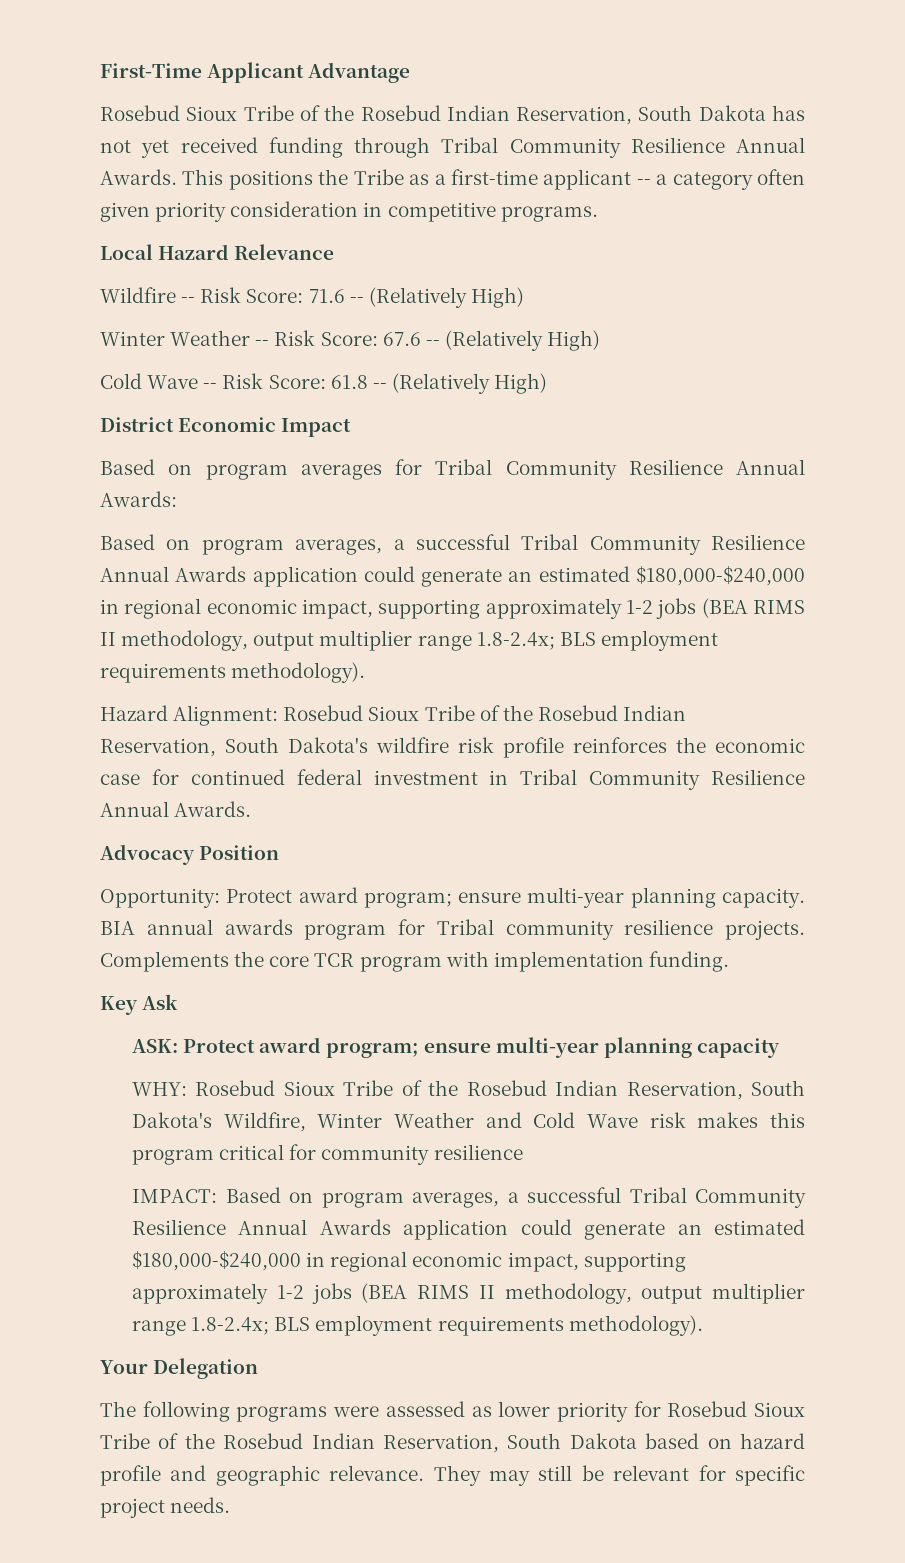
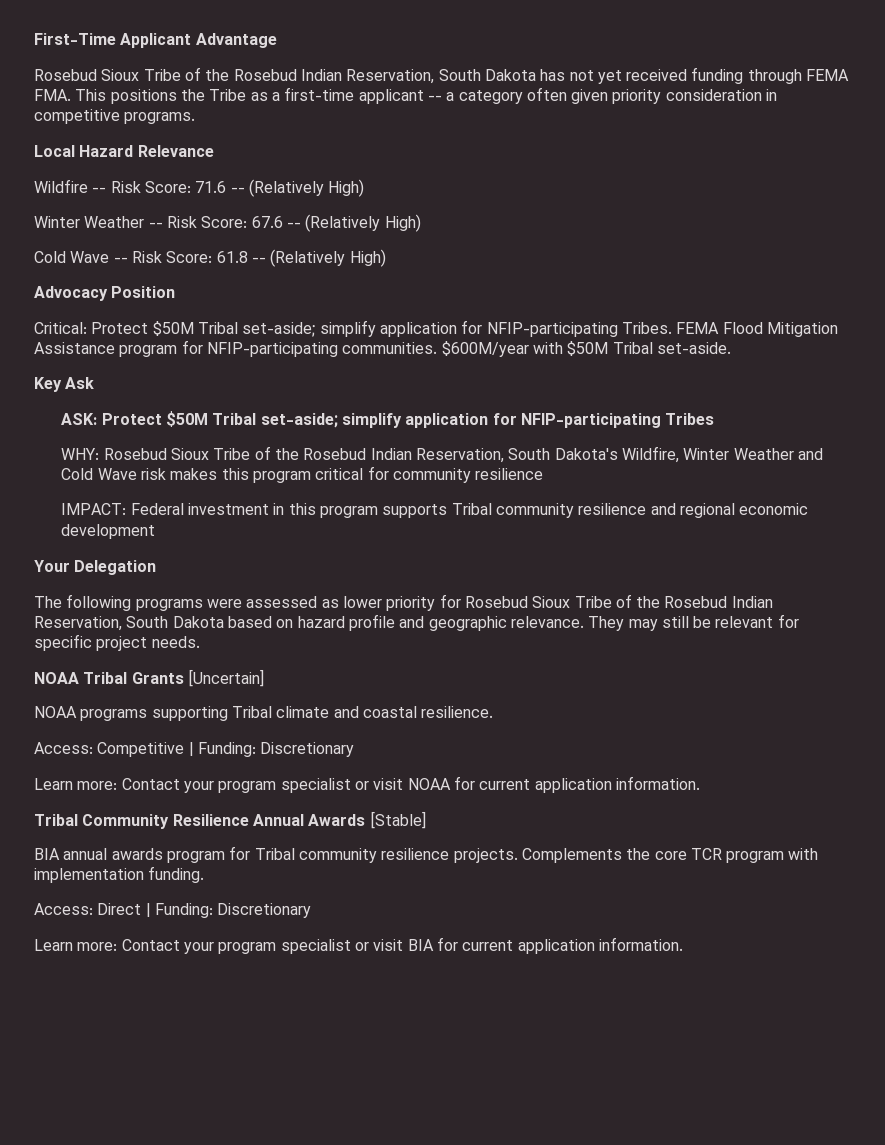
[441,137,805,158] [100,169,177,185] Tribal Community Resilience Annual Awards. -> [806,69,850,81] [34,89,71,101] FEMA FMA.
[100,417,352,437] [100,459,805,480] [100,491,177,507] [100,534,805,555] [100,566,805,587] [100,598,806,619] [100,630,718,651] [100,662,366,683] [100,705,687,726] [100,737,805,758] [100,769,805,790] [100,801,252,817] [100,844,280,865] [100,887,805,908] [100,919,805,940] [100,951,729,972] [100,994,179,1015] [132,1037,780,1058] District Economic Impact // Based on program averages for Tribal Community Resilience Annual Awards: // Based on program averages, a successful Tribal Community Resilience Annual Awards application could generate an estimated $180,000-$240,000 in regional economic impact, supporting approximately 1-2 jobs (BEA RIMS II methodology, output multiplier range 1.8-2.4x; BLS employment requirements methodology). // Hazard Alignment: Rosebud Sioux Tribe of the Rosebud Indian Reservation, South Dakota's wildfire risk profile reinforces the economic case for continued federal investment in Tribal Community Resilience Annual Awards. // Advocacy Position // Opportunity: Protect award program; ensure multi-year planning capacity. BIA annual awards program for Tribal community resilience projects. Complements the core TCR program with implementation funding. // Key Ask // ASK: Protect award program; ensure multi-year planning capacity -> [34,286,176,301] [34,320,838,337] [34,340,731,357] [34,377,95,392] [61,411,715,428] Advocacy Position // Critical: Protect $50M Tribal set-aside; simplify application for NFIP-participating Tribes. FEMA Flood Mitigation Assistance program for NFIP-participating communities. $600M/year with $50M Tribal set-aside. // Key Ask // ASK: Protect $50M Tribal set-aside; simplify application for NFIP-participating Tribes
[225,1187,806,1208] [132,1219,806,1240] [132,1251,686,1272] [132,1283,805,1304] [132,1315,703,1336] Based on program averages, a successful Tribal Community Resilience Annual Awards application could generate an estimated $180,000-$240,000 in regional economic impact, supporting approximately 1-2 jobs (BEA RIMS II methodology, output multiplier range 1.8-2.4x; BLS employment requirements methodology). -> [130,503,809,518] [61,524,156,539] Federal investment in this program supports Tribal community resilience and regional economic development
(231, 1505) none -> [34,669,264,687] [34,706,494,721] [34,742,355,757] [34,776,700,793] [34,811,426,829] [34,846,819,863] [34,866,205,883] [34,903,312,918] [34,937,683,954] // NOAA Tribal Grants [Uncertain] // NOAA programs supporting Tribal climate and coastal resilience. // Access: Competitive | Funding: Discretionary // Learn more: Contact your program specialist or visit NOAA for current application information. // Tribal Community Resilience Annual Awards [Stable] // BIA annual awards program for Tribal community resilience projects. Complements the core TCR program with implementation funding. // Access: Direct | Funding: Discretionary // Learn more: Contact your program specialist or visit BIA for current application information.

